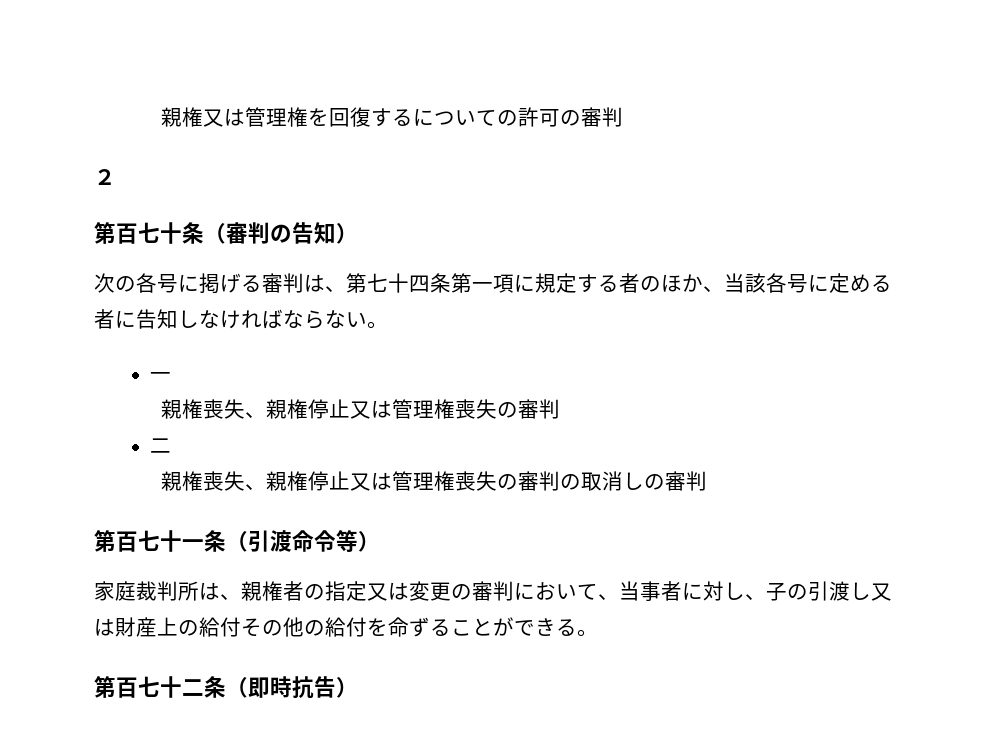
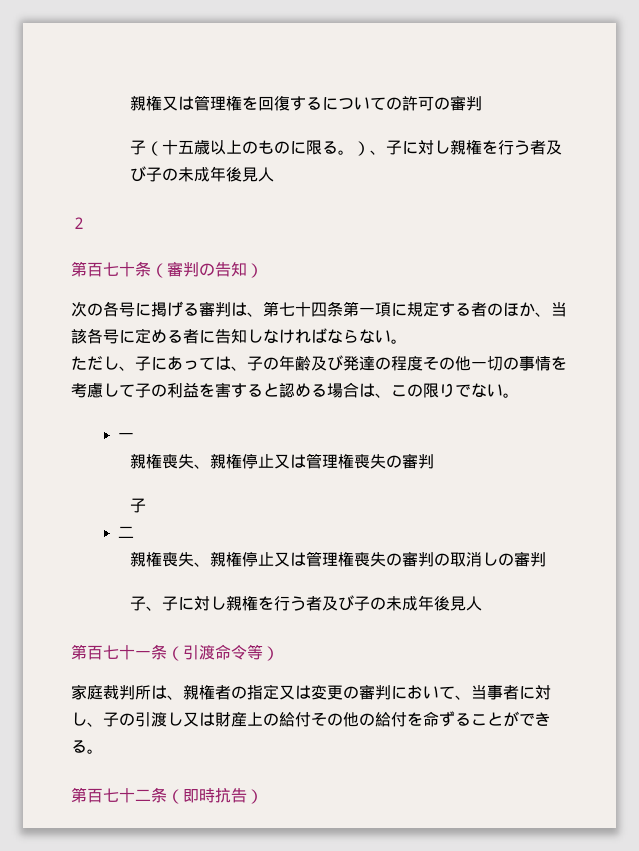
(624, 117) none -> [130,139,563,156] [130,166,275,182] // 子（十五歳以上のものに限る。）、子に対し親権を行う者及び子の未成年後見人
(388, 325) none -> [71,355,567,371] [71,382,519,398] // ただし、子にあっては、子の年齢及び発達の程度その他一切の事情を考慮して子の利益を害すると認める場合は、この限りでない。
(561, 409) none -> [130,498,147,513] // 子
(708, 481) none -> [130,595,483,611] // 子、子に対し親権を行う者及び子の未成年後見人

